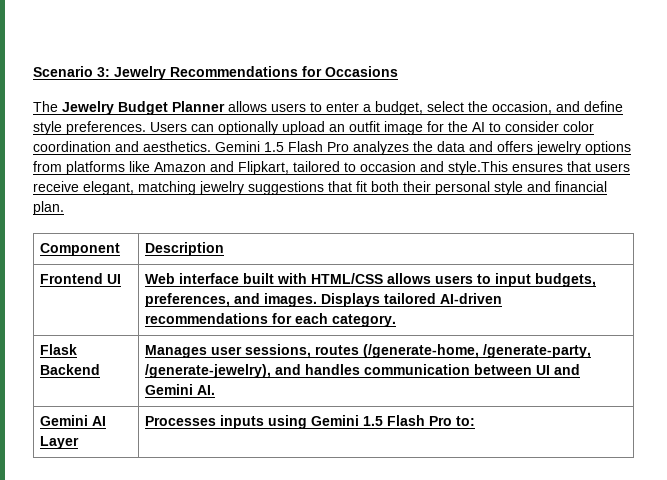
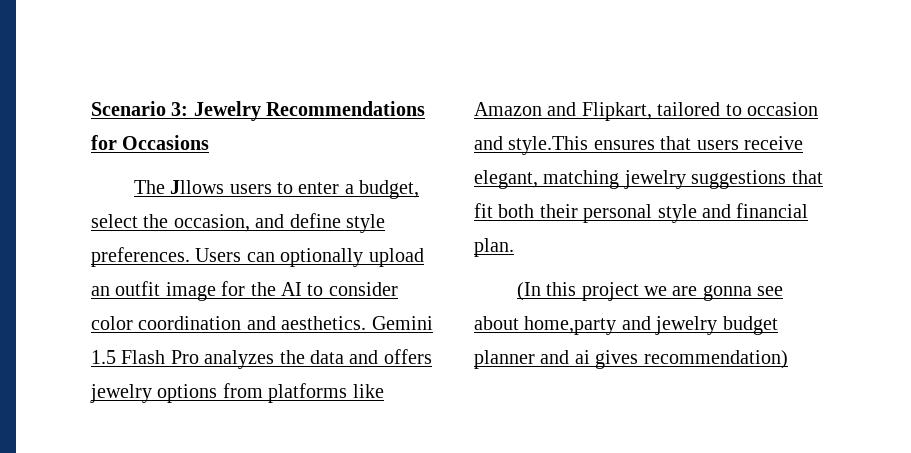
[62,101,267,115] Jewelry Budget Planner allows -> [170,180,225,194] Jllows
[40,243,121,256] [145,242,225,256] [40,273,122,284] [145,273,597,287] [145,293,503,307] [145,313,397,327] [40,344,78,355] [40,364,101,375] [145,344,592,358] [145,364,581,378] [145,384,216,395] [40,415,107,426] [40,436,80,449] [145,415,476,429] // Component | Description // Frontend UI | Web interface built with HTML/CSS allows users to input budgets, preferences, and images. Displays tailored AI-driven recommendations for each category. // Flask Backend | Manages user sessions, routes (/generate-home, /generate-party, /generate-jewelry), and handles communication between UI and Gemini AI. // Gemini AI Layer | Processes inputs using Gemini 1.5 Flash Pro to: -> [516,282,784,301] [474,316,778,335] [474,350,788,369] // (In this project we are gonna see about home,party and jewelry budget planner and ai gives recommendation)

